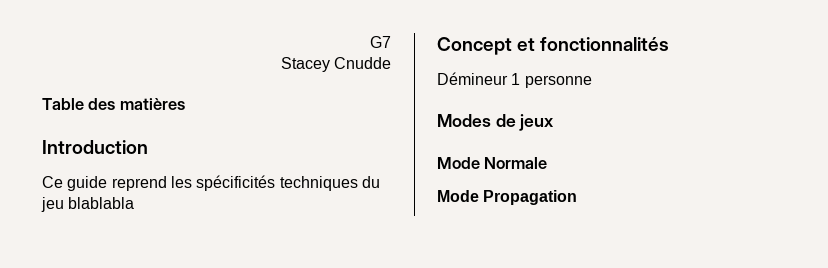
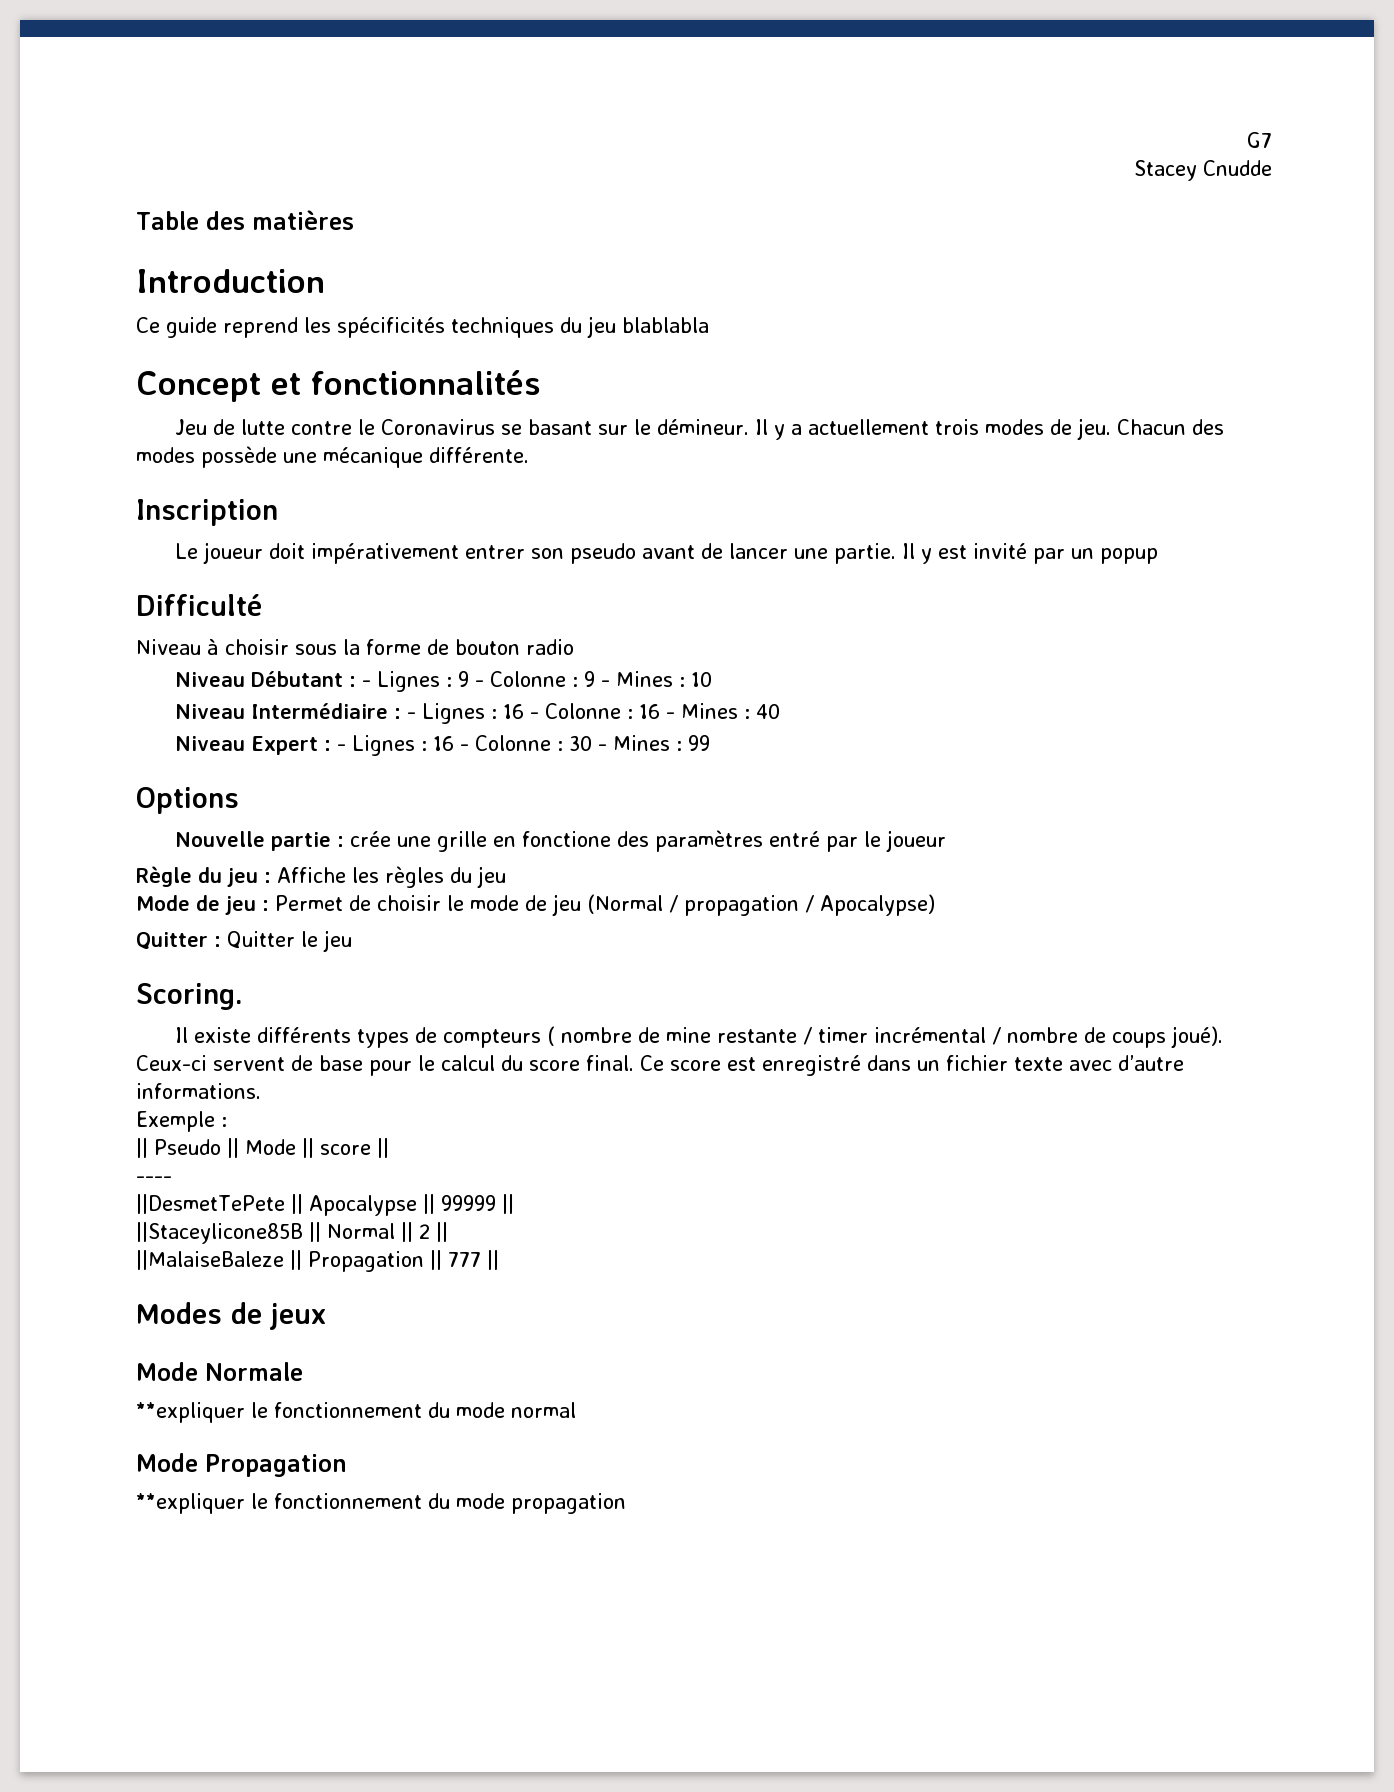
[437,72,592,88] Démineur 1 personne -> [175,418,1225,440] [136,446,529,468] [136,499,278,526] [175,542,1159,564] [136,594,263,616] [136,639,574,655] [175,671,713,692] [175,703,781,724] [175,735,711,756] [136,787,239,814] [175,830,947,852] [136,866,506,888] [136,894,935,916] [136,930,352,952] [136,983,243,1010] [175,1026,1224,1048] [136,1055,1184,1076] [136,1083,261,1099] [136,1111,227,1132] [136,1138,389,1158] [136,1176,172,1183] [136,1194,514,1216] [136,1222,448,1244] [136,1250,499,1272] Jeu de lutte contre le Coronavirus se basant sur le démineur. Il y a actuellement trois modes de jeu. Chacun des modes possède une mécanique différente. // Inscription // Le joueur doit impérativement entrer son pseudo avant de lancer une partie. Il y est invité par un popup // Difficulté // Niveau à choisir sous la forme de bouton radio // Niveau Débutant : - Lignes : 9 - Colonne : 9 - Mines : 10 // Niveau Intermédiaire : - Lignes : 16 - Colonne : 16 - Mines : 40 // Niveau Expert : - Lignes : 16 - Colonne : 30 - Mines : 99 // Options // Nouvelle partie : crée une grille en fonctione des paramètres entré par le joueur // Règle du jeu : Affiche les règles du jeu // Mode de jeu : Permet de choisir le mode de jeu (Normal / propagation / Apocalypse) // Quitter : Quitter le jeu // Scoring. // Il existe différents types de compteurs ( nombre de mine restante / timer incrémental / nombre de coups joué). Ceux-ci servent de base pour le calcul du score final. Ce score est enregistré dans un fichier texte avec d’autre informations. // Exemple : // || Pseudo || Mode || score || // ---- // ||DesmetTePete || Apocalypse || 99999 || // ||Staceylicone85B || Normal || 2 || // ||MalaiseBaleze || Propagation || 777 ||
[437,190,578,205] Mode Propagation -> [136,1402,576,1423] [136,1453,347,1477] [136,1493,626,1514] **expliquer le fonctionnement du mode normal // Mode Propagation // **expliquer le fonctionnement du mode propagation

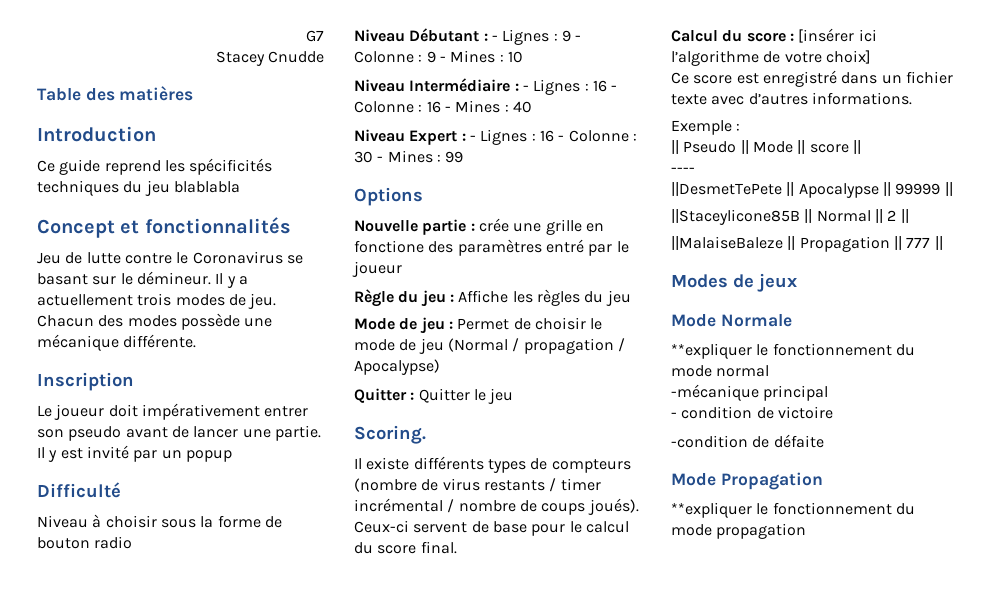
[547,1026,798,1046] ( nombre de mine restante -> [354,478,545,492] (nombre de virus restants
[1171,1026,1224,1048] joué). -> [587,498,639,515] joués).
(634, 1063) none -> [671,28,877,43] [671,50,871,66] // Calcul du score : [insérer ici l’algorithme de votre choix] //
[1118,1055,1184,1071] d’autre -> [748,93,808,105] d’autres
(576, 1410) none -> [671,384,829,401] [671,406,833,419] [671,434,824,448] // -mécanique principal // - condition de victoire // -condition de défaite

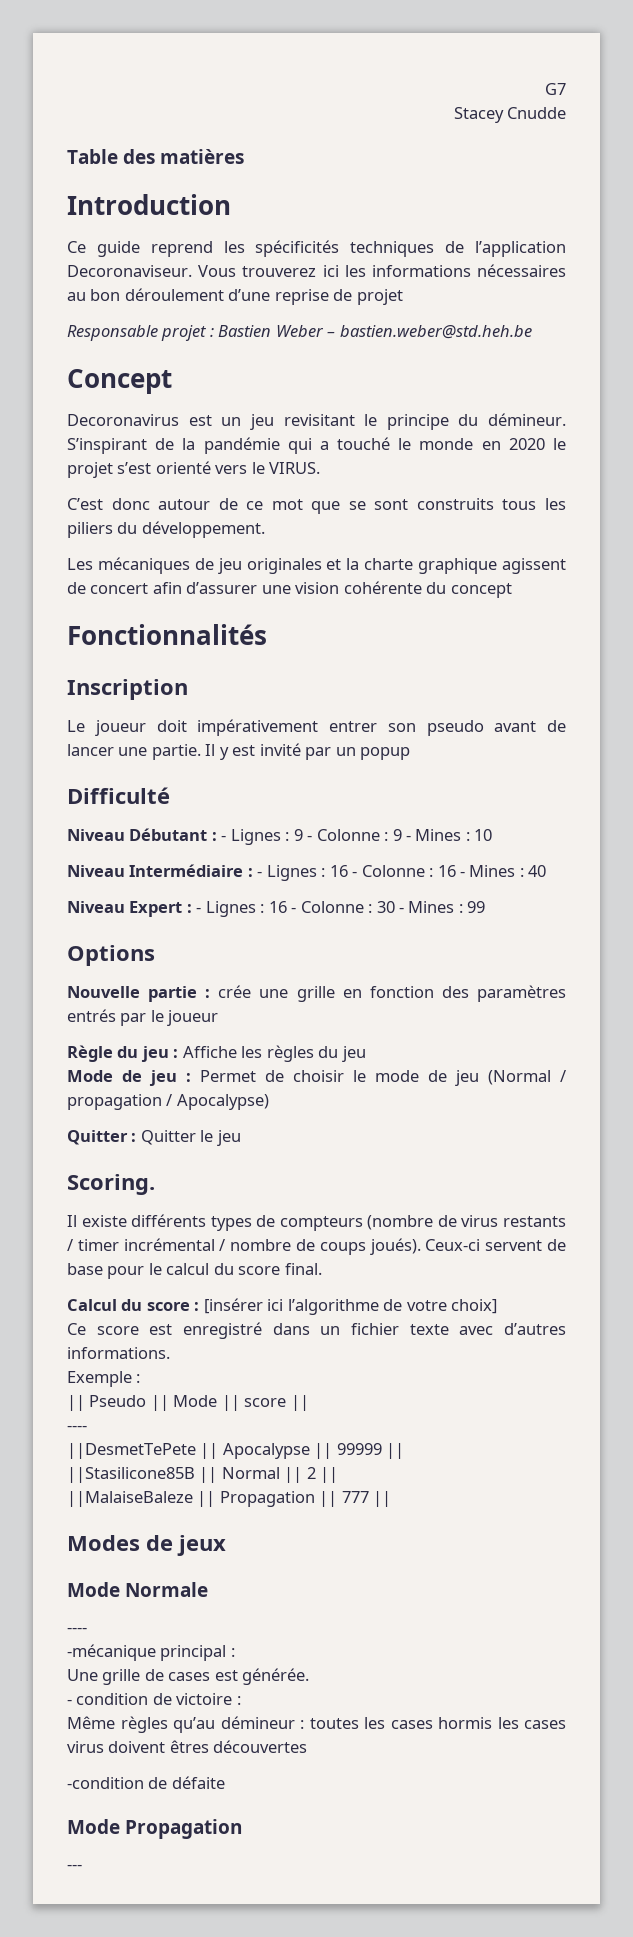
[123,180,240,196] [37,217,291,238] [37,251,303,264] [37,271,248,288] [37,293,277,309] [37,313,273,330] [37,334,197,351] du jeu blablabla // Concept et fonctionnalités // Jeu de lutte contre le Coronavirus se basant sur le démineur. Il y a actuellement trois modes de jeu. Chacun des modes possède une mécanique différente. -> [445,241,566,257] [67,264,566,277] [67,288,403,305] [67,325,532,341] [67,369,172,394] [67,413,566,430] [67,437,566,454] [67,461,321,478] [67,498,567,514] [67,521,265,538] [67,557,567,574] [67,581,512,598] [67,624,267,645] de l’application Decoronaviseur. Vous trouverez ici les informations nécessaires au bon déroulement d’une reprise de projet // Responsable projet : Bastien Weber – bastien.weber@std.heh.be // Concept // Decoronavirus est un jeu revisitant le principe du démineur. S’inspirant de la pandémie qui a touché le monde en 2020 le projet s’est orienté vers le VIRUS. // C’est donc autour de ce mot que se sont construits tous les piliers du développement. // Les mécaniques de jeu originales et la charte graphique agissent de concert afin d’assurer une vision cohérente du concept // Fonctionnalités
[37,514,282,528] [37,536,133,549] // Niveau à choisir sous la forme de bouton radio -> (170, 795) none
[354,240,424,253] fonctione -> [369,986,434,998] fonction
[545,239,584,253] entré -> [67,1009,116,1022] entrés
[671,209,800,225] ||Staceylicone85B -> [67,1467,195,1483] ||Stasilicone85B
[671,343,915,359] [671,365,770,377] [671,384,829,401] [671,406,833,419] **expliquer le fonctionnement du mode normal // -mécanique principal // - condition de victoire -> [67,1627,87,1633] [67,1644,235,1661] [67,1668,310,1685] [67,1693,241,1705] [67,1716,566,1733] [67,1740,308,1753] ---- // -mécanique principal : // Une grille de cases est générée. // - condition de victoire : // Même règles qu’au démineur : toutes les cases hormis les cases virus doivent êtres découvertes
[671,502,915,518] [671,523,807,539] **expliquer le fonctionnement du mode propagation -> [67,1864,82,1870] ---

